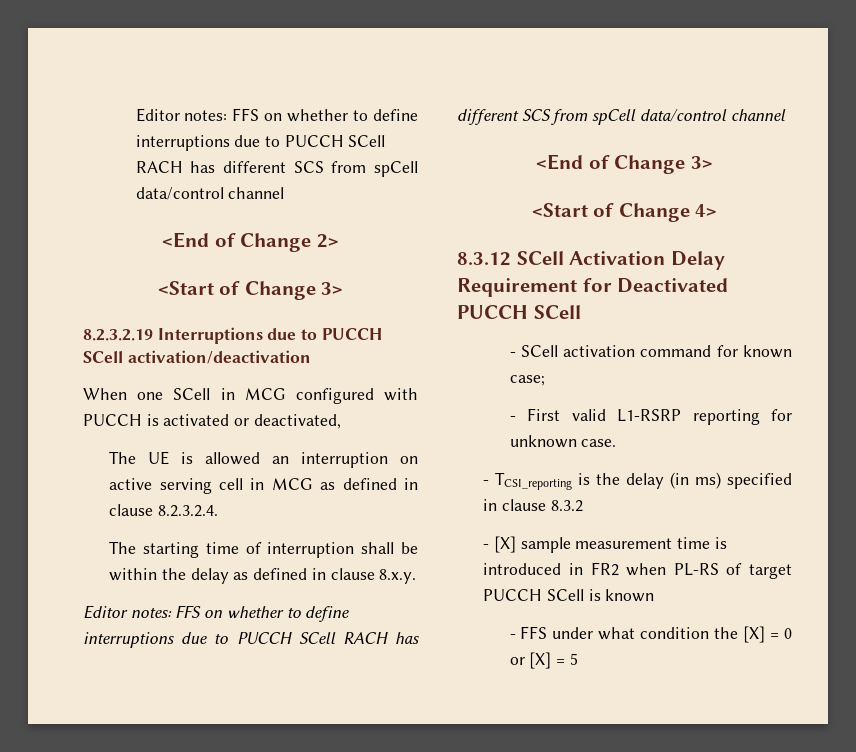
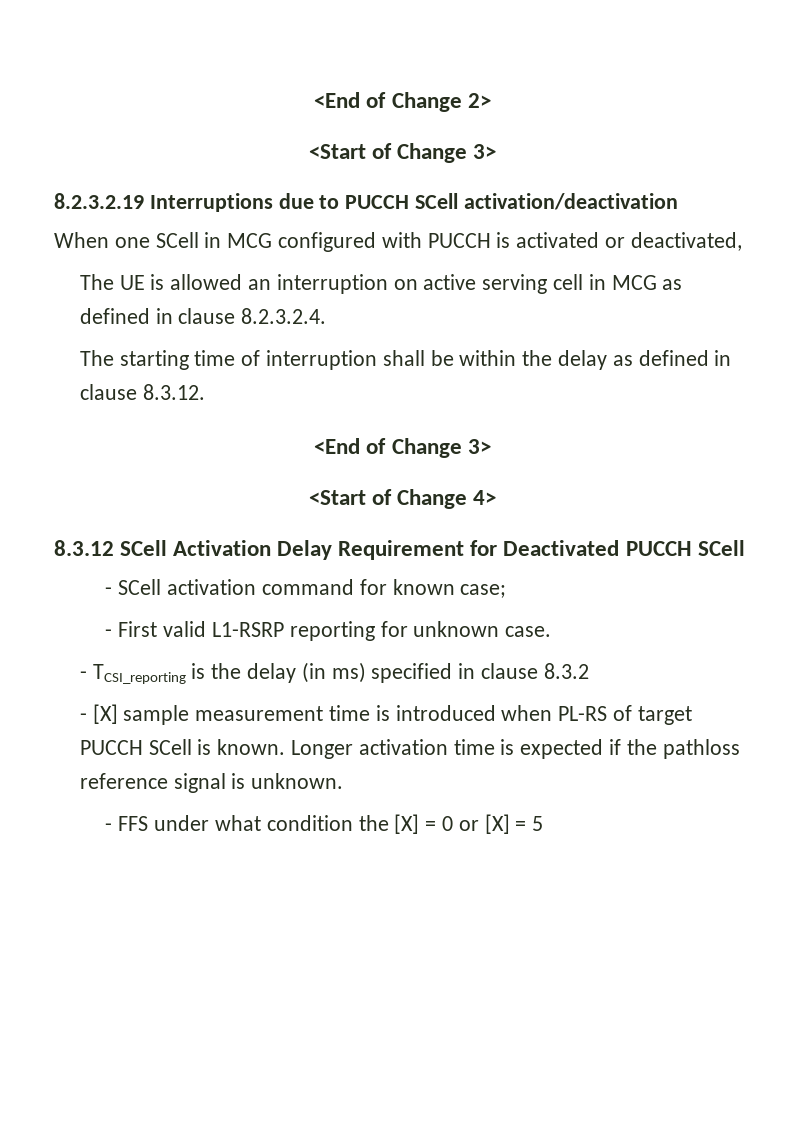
[135,108,418,122] [135,135,386,151] [135,161,418,177] [135,187,285,200] Editor notes: FFS on whether to define interruptions due to PUCCH SCell RACH has different SCS from spCell data/control channel // -> (314, 100) none
[379,569,417,584] [83,605,350,622] [83,632,419,648] [457,109,786,125] 8.x.y. // Editor notes: FFS on whether to define interruptions due to PUCCH SCell RACH has different SCS from spCell data/control channel -> [142,384,205,400] 8.3.12.
[568,562,619,576] in FR2 -> (496, 713) none
[605,589,655,602] known -> [217,739,740,759] [79,773,344,793] known. Longer activation time is expected if the pathloss reference signal is unknown.

